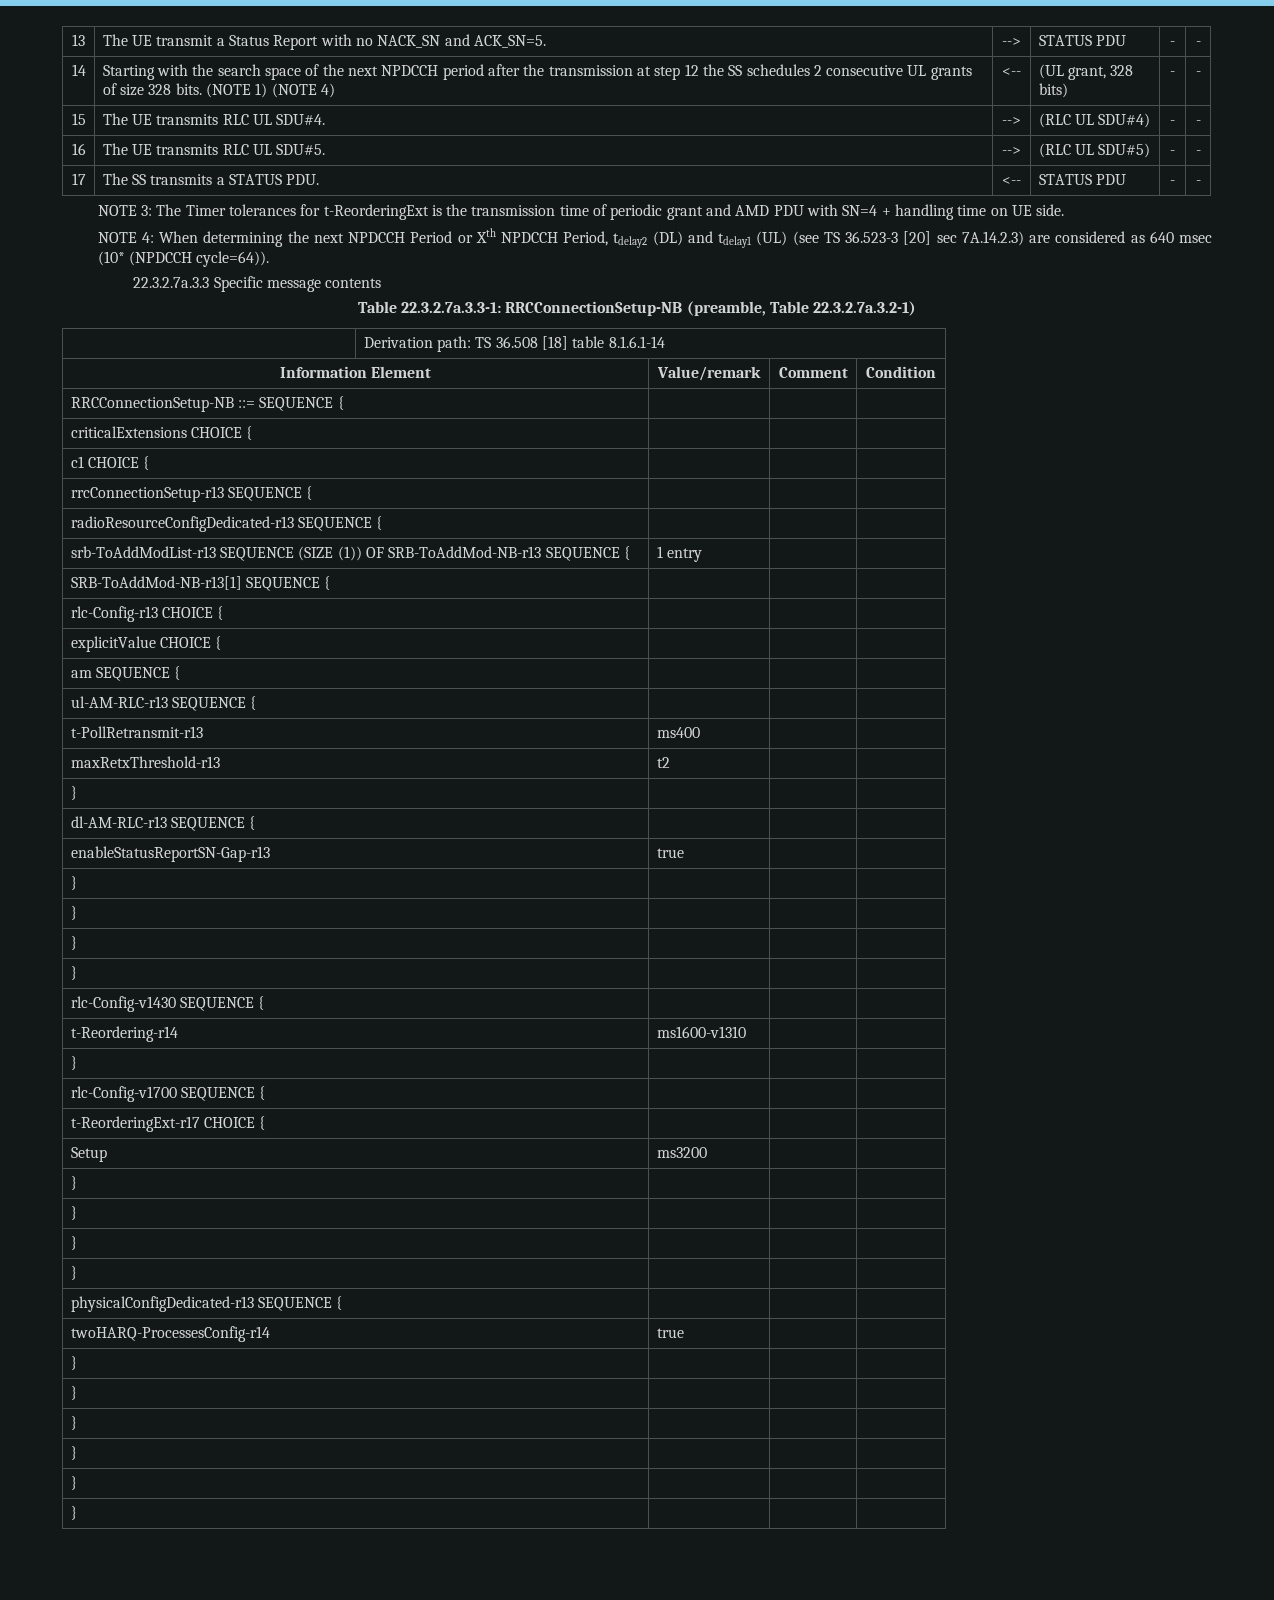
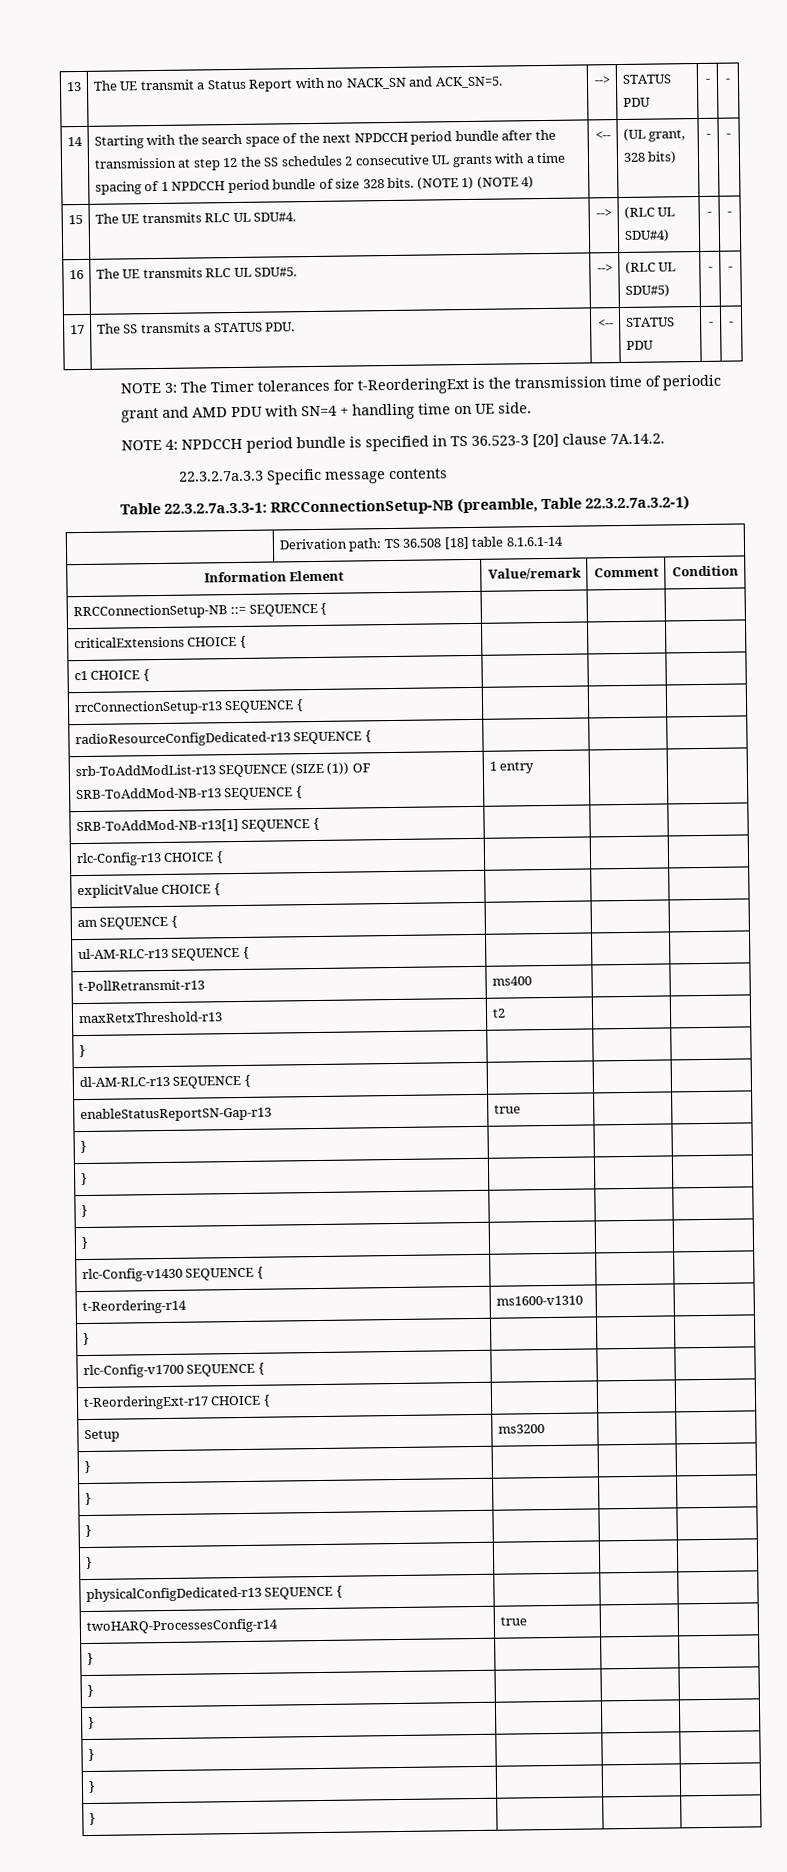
(484, 72) none -> [454,130,499,142] bundle
(972, 73) none -> [494,152,567,164] [94,178,317,195] with a time spacing of 1 NPDCCH period bundle
[159,228,1213,248] [97,251,270,267] When determining the next NPDCCH Period or Xth NPDCCH Period, tdelay2 (DL) and tdelay1 (UL) (see TS 36.523-3 [20] sec 7A.14.2.3) are considered as 640 msec (10* (NPDCCH cycle=64)). -> [181,433,666,453] NPDCCH period bundle is specified in TS 36.523-3 [20] clause 7A.14.2.

